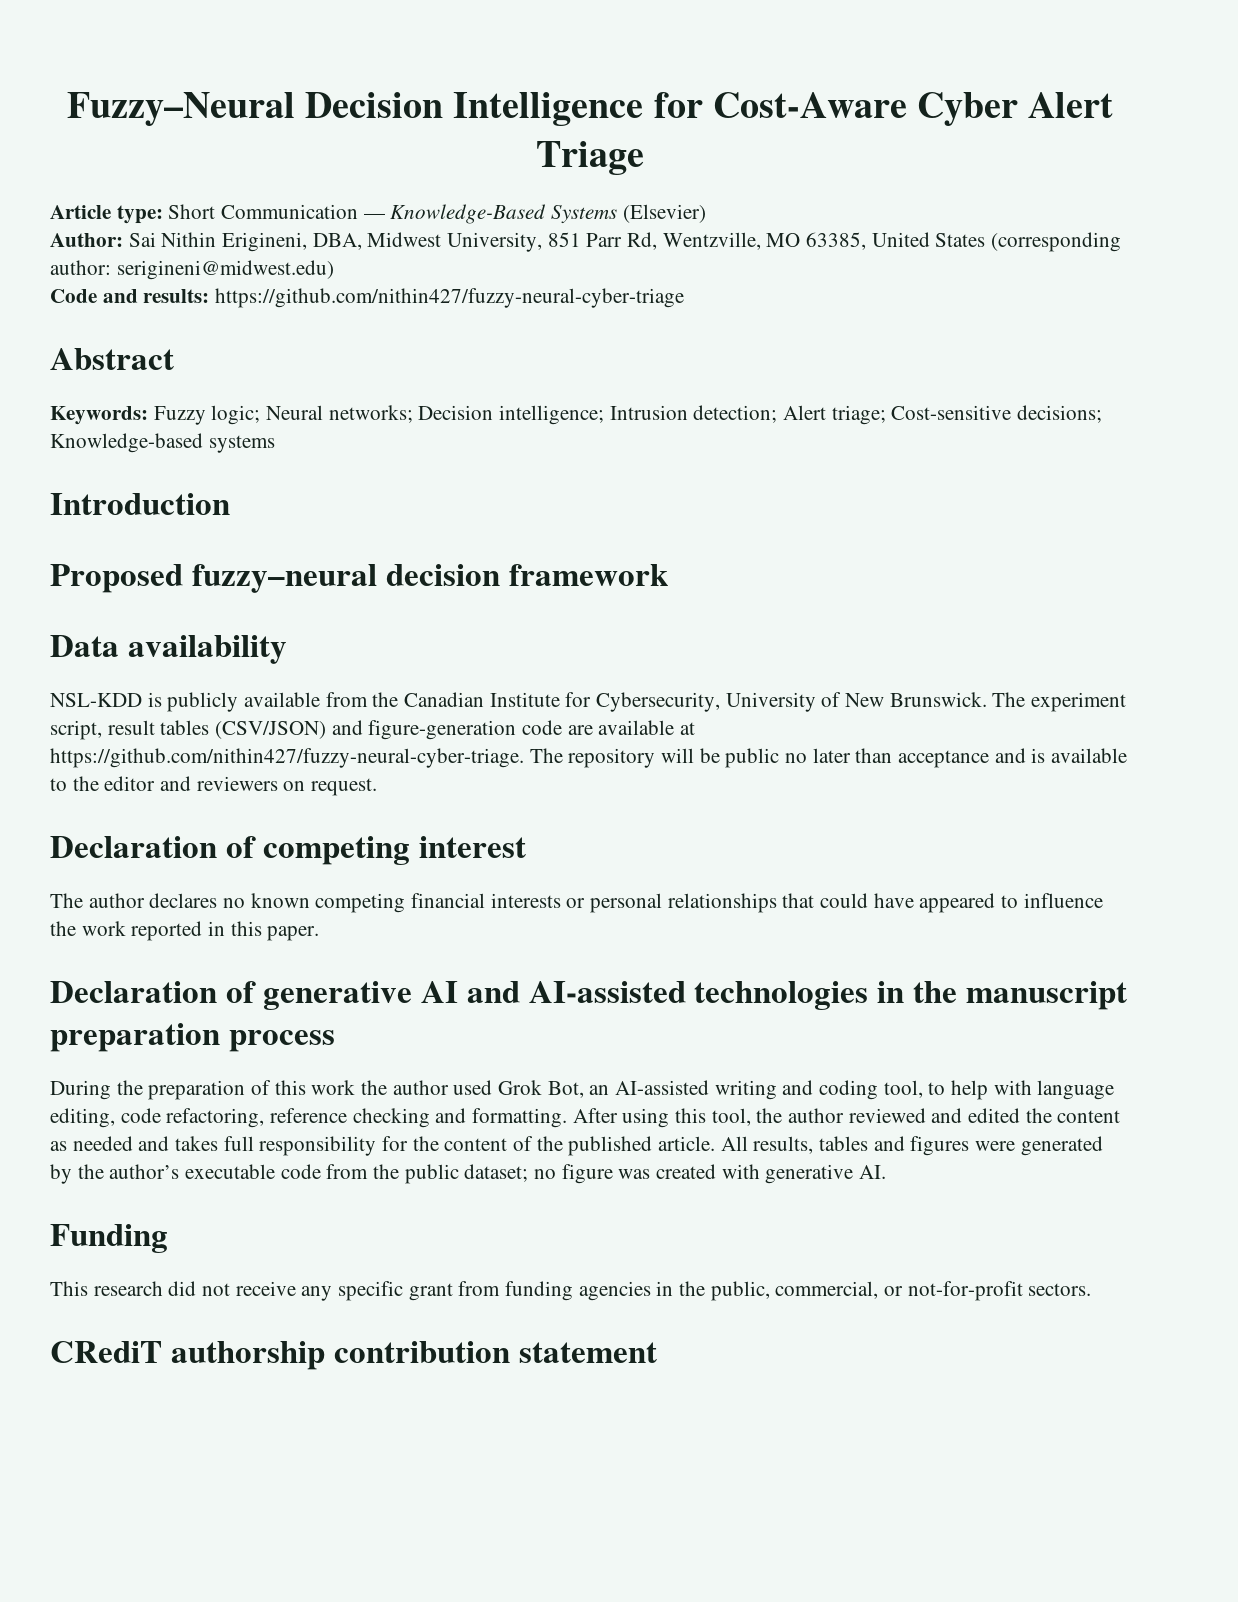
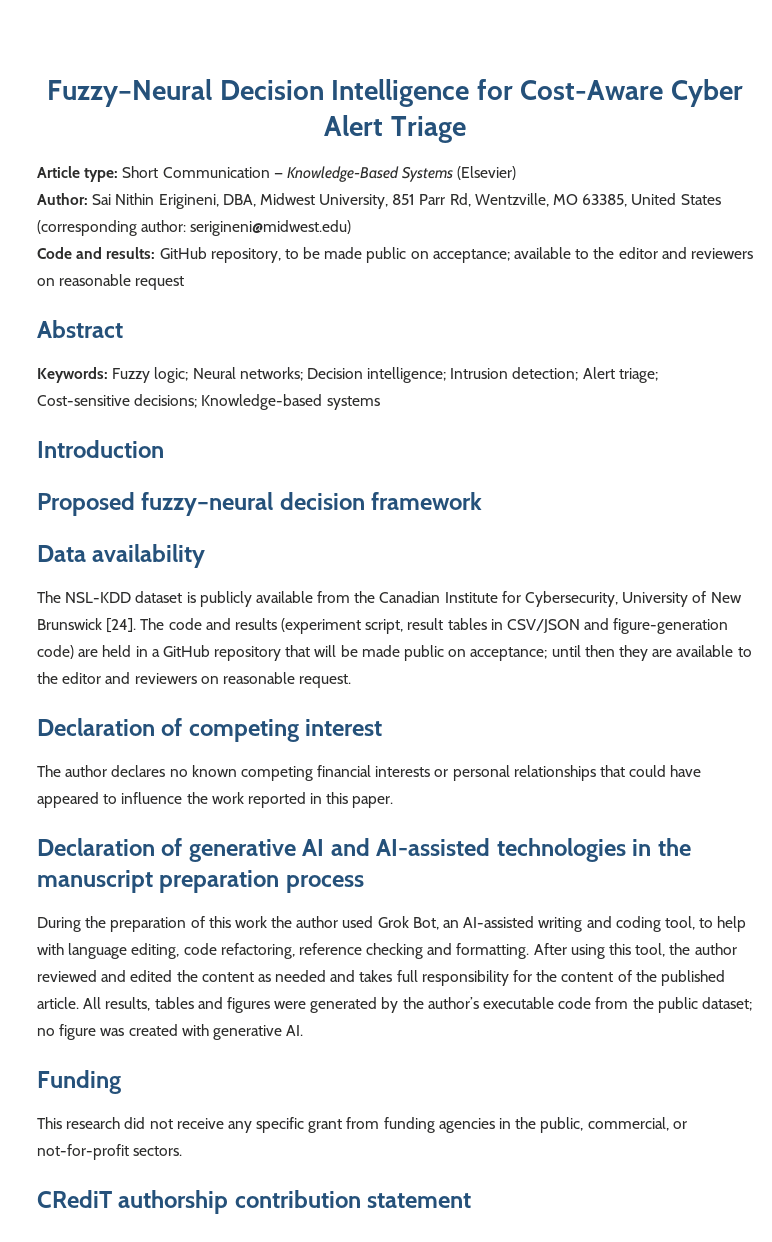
[215,288,685,308] https://github.com/nithin427/fuzzy-neural-cyber-triage -> [159,247,753,263] [37,274,185,290] GitHub repository, to be made public on acceptance; available to the editor and reviewers on reasonable request
[50,693,142,707] NSL-KDD -> [37,591,183,603] The NSL-KDD dataset
[889,692,1127,712] [50,720,696,740] [50,748,1128,768] [50,776,306,791] Brunswick. The experiment script, result tables (CSV/JSON) and figure-generation code are available at https://github.com/nithin427/fuzzy-neural-cyber-triage. The repository will be public no later than acceptance and is available to the editor and reviewers on -> [37,618,729,634] [37,645,752,661] [37,672,295,684] Brunswick [24]. The code and results (experiment script, result tables in CSV/JSON and figure-generation code) are held in a GitHub repository that will be made public on acceptance; until then they are available to the editor and reviewers on reasonable

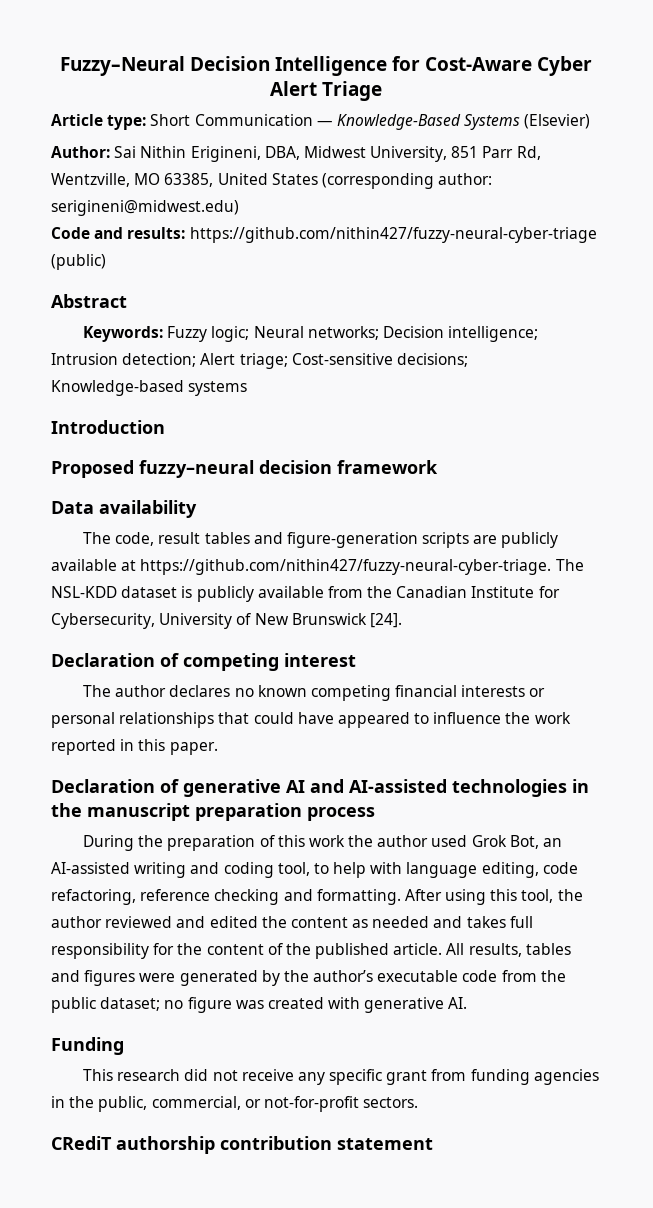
[159,247,753,263] [37,274,185,290] GitHub repository, to be made public on acceptance; available to the editor and reviewers on reasonable request -> [189,227,597,243] [51,254,106,270] https://github.com/nithin427/fuzzy-neural-cyber-triage (public)
(61, 597) none -> [115,532,559,548] [51,559,584,575] code, result tables and figure-generation scripts are publicly available at https://github.com/nithin427/fuzzy-neural-cyber-triage. The
[140,618,729,634] [37,645,752,661] [37,672,352,688] The code and results (experiment script, result tables in CSV/JSON and figure-generation code) are held in a GitHub repository that will be made public on acceptance; until then they are available to the editor and reviewers on reasonable request. -> (402, 620) none

